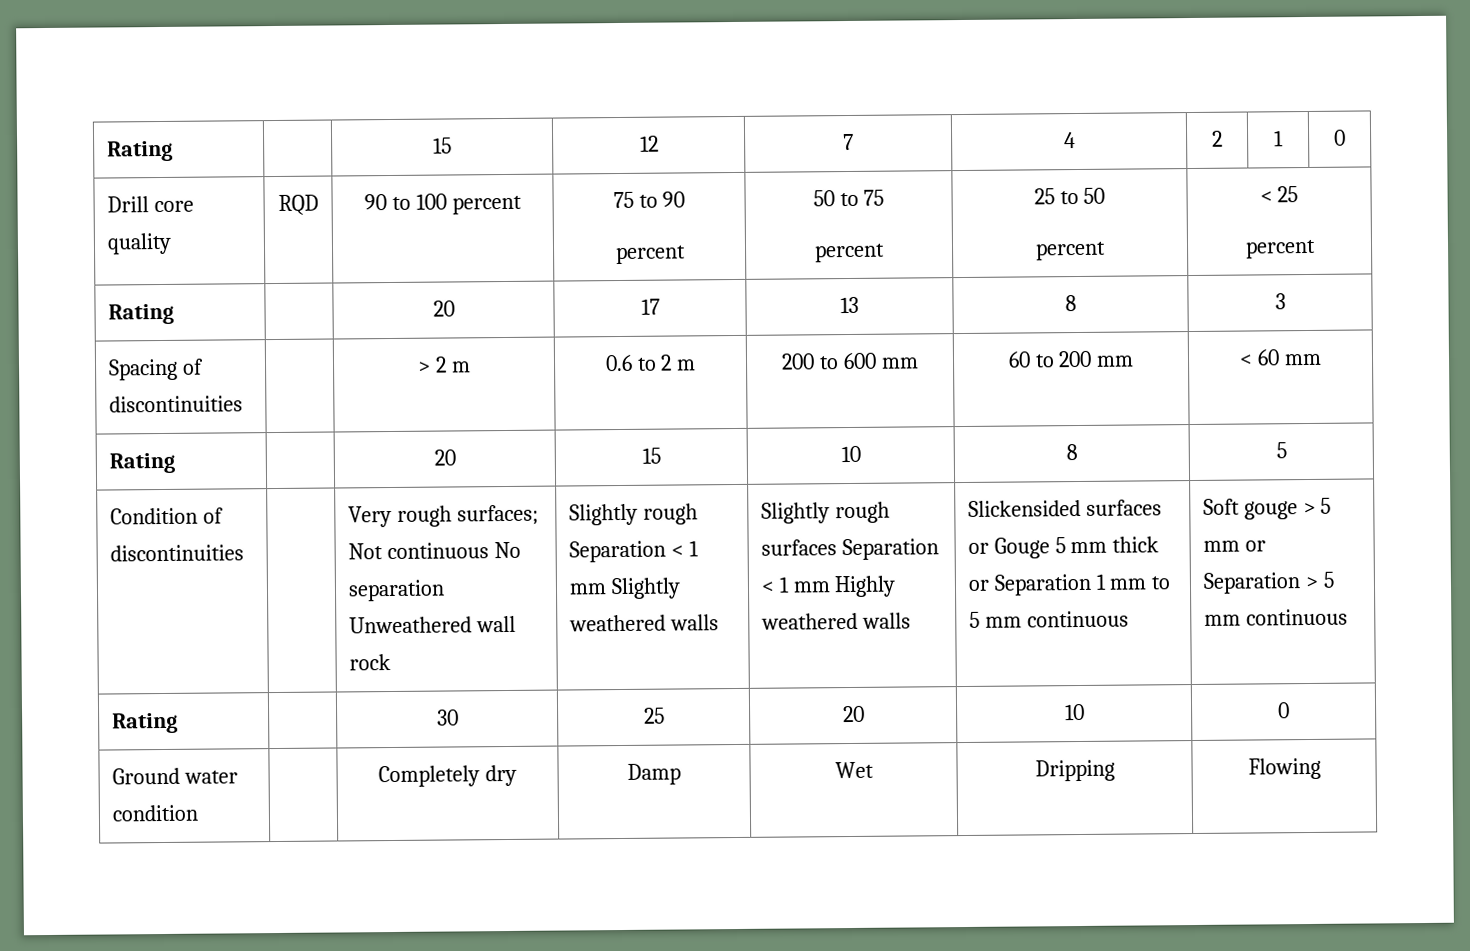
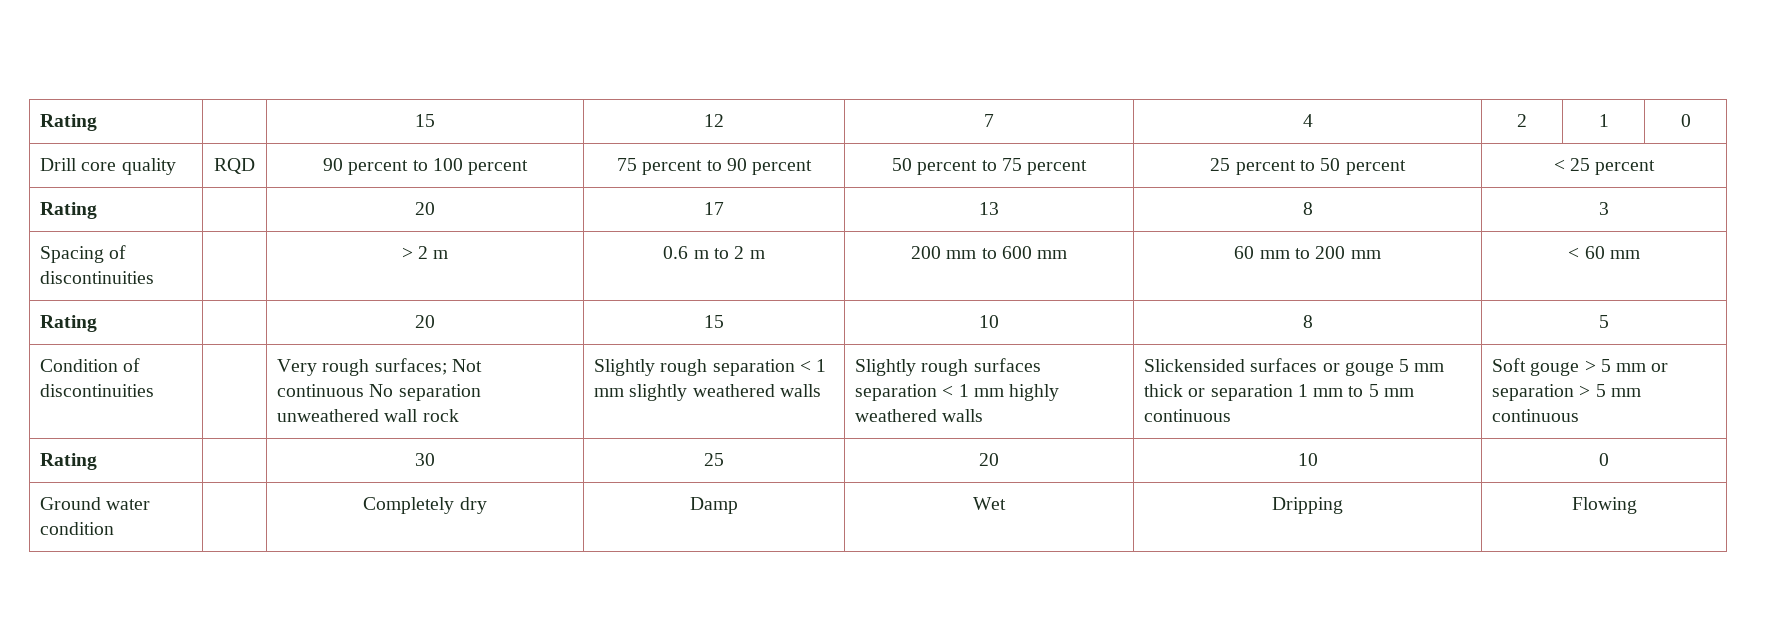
(388, 202) none -> [348,160,409,175] percent
(634, 200) none -> [642,160,703,175] percent
(686, 199) // -> (747, 164) none
(835, 198) none -> [917,160,978,175] percent
(885, 197) // -> (1022, 164) none
(1055, 196) none -> [1235,160,1296,175] percent
(1106, 195) // -> (1341, 164) none
(1299, 194) // -> (1590, 164) none
(633, 363) none -> [693,250,709,259] m
(816, 361) none -> [946,250,977,259] mm
(1031, 359) none -> [1259,250,1290,259] mm
[348,616,472,634] Unweathered -> [277,409,380,422] unweathered
[568,540,699,563] [568,577,681,600] Separation < 1 mm Slightly -> [712,359,827,376] [594,384,688,401] separation < 1 mm slightly
[841,538,939,561] [760,575,897,598] Separation < 1 mm Highly -> [855,384,1060,401] separation < 1 mm highly
[993,537,1050,559] Gouge -> [1344,362,1394,376] gouge
[993,573,1092,596] Separation -> [1210,384,1293,401] separation
[1202,572,1301,594] Separation -> [1492,384,1575,401] separation

